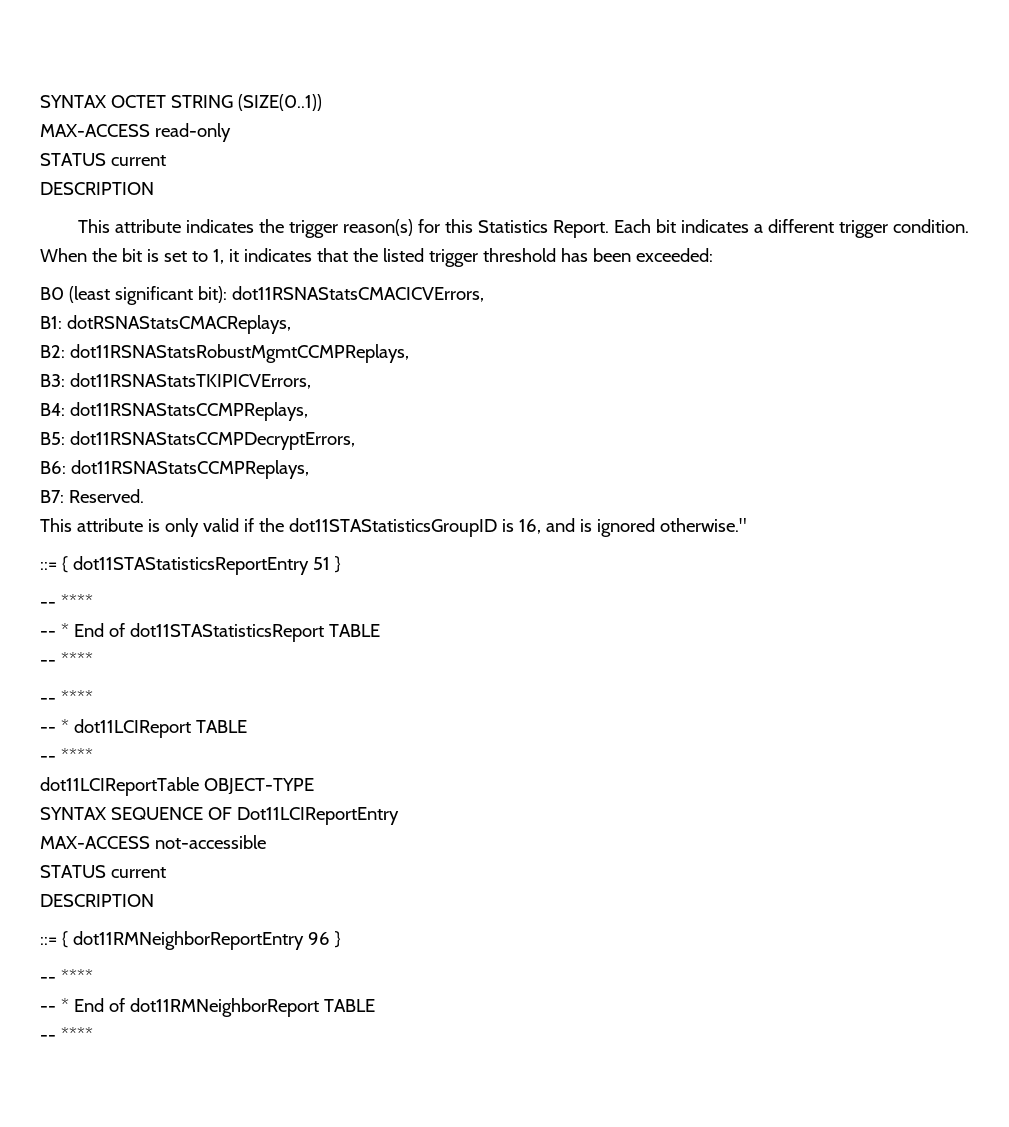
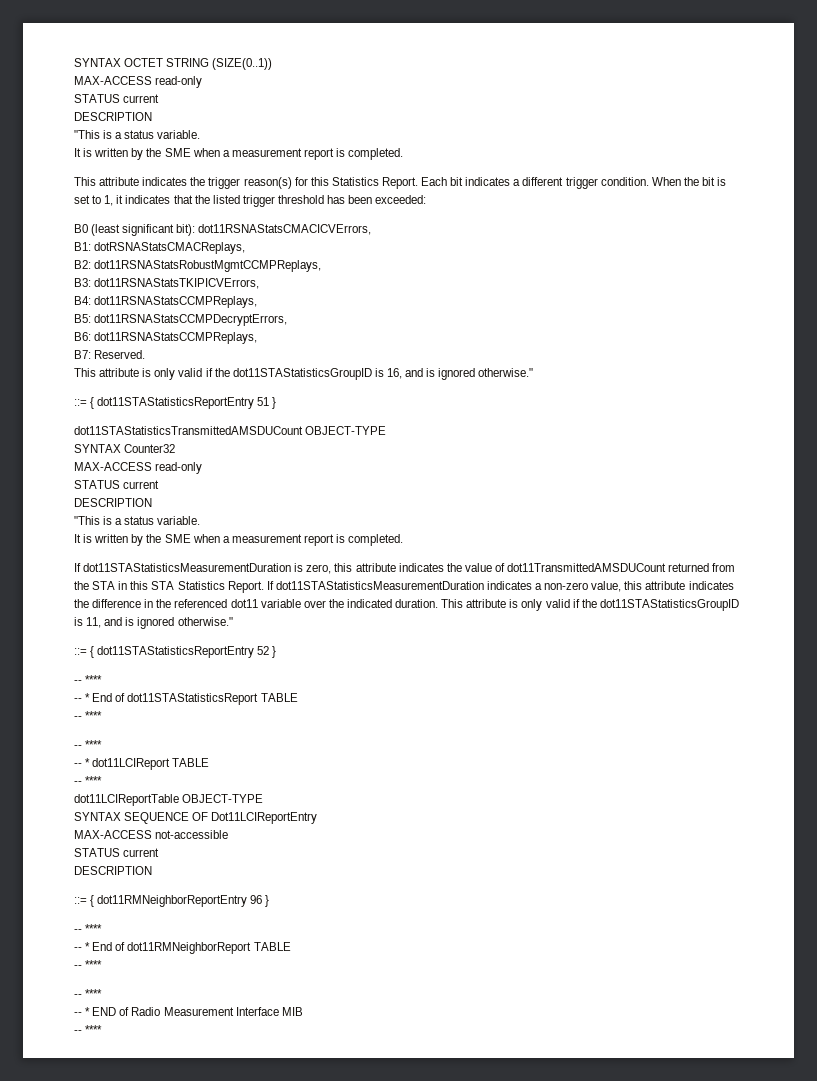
(154, 188) none -> [74,130,201,139] [74,148,404,160] // "This is a status variable. // It is written by the SME when a measurement report is completed.
(341, 564) none -> [74,426,387,435] [74,444,176,453] [74,462,203,474] [74,480,160,489] [74,498,152,507] [74,516,201,525] [74,534,404,546] [74,563,736,574] [74,581,734,593] [74,599,739,611] [74,617,233,629] [74,646,277,658] // dot11STAStatisticsTransmittedAMSDUCount OBJECT-TYPE // SYNTAX Counter32 // MAX-ACCESS read-only // STATUS current // DESCRIPTION // "This is a status variable. // It is written by the SME when a measurement report is completed. // If dot11STAStatisticsMeasurementDuration is zero, this attribute indicates the value of dot11TransmittedAMSDUCount returned from the STA in this STA Statistics Report. If dot11STAStatisticsMeasurementDuration indicates a non-zero value, this attribute indicates the difference in the referenced dot11 variable over the indicated duration. This attribute is only valid if the dot11STAStatisticsGroupID is 11, and is ignored otherwise." // ::= { dot11STAStatisticsReportEntry 52 }
(93, 1034) none -> [74,989,103,998] [74,1007,303,1016] [74,1025,103,1034] // -- **** // -- * END of Radio Measurement Interface MIB // -- ****

